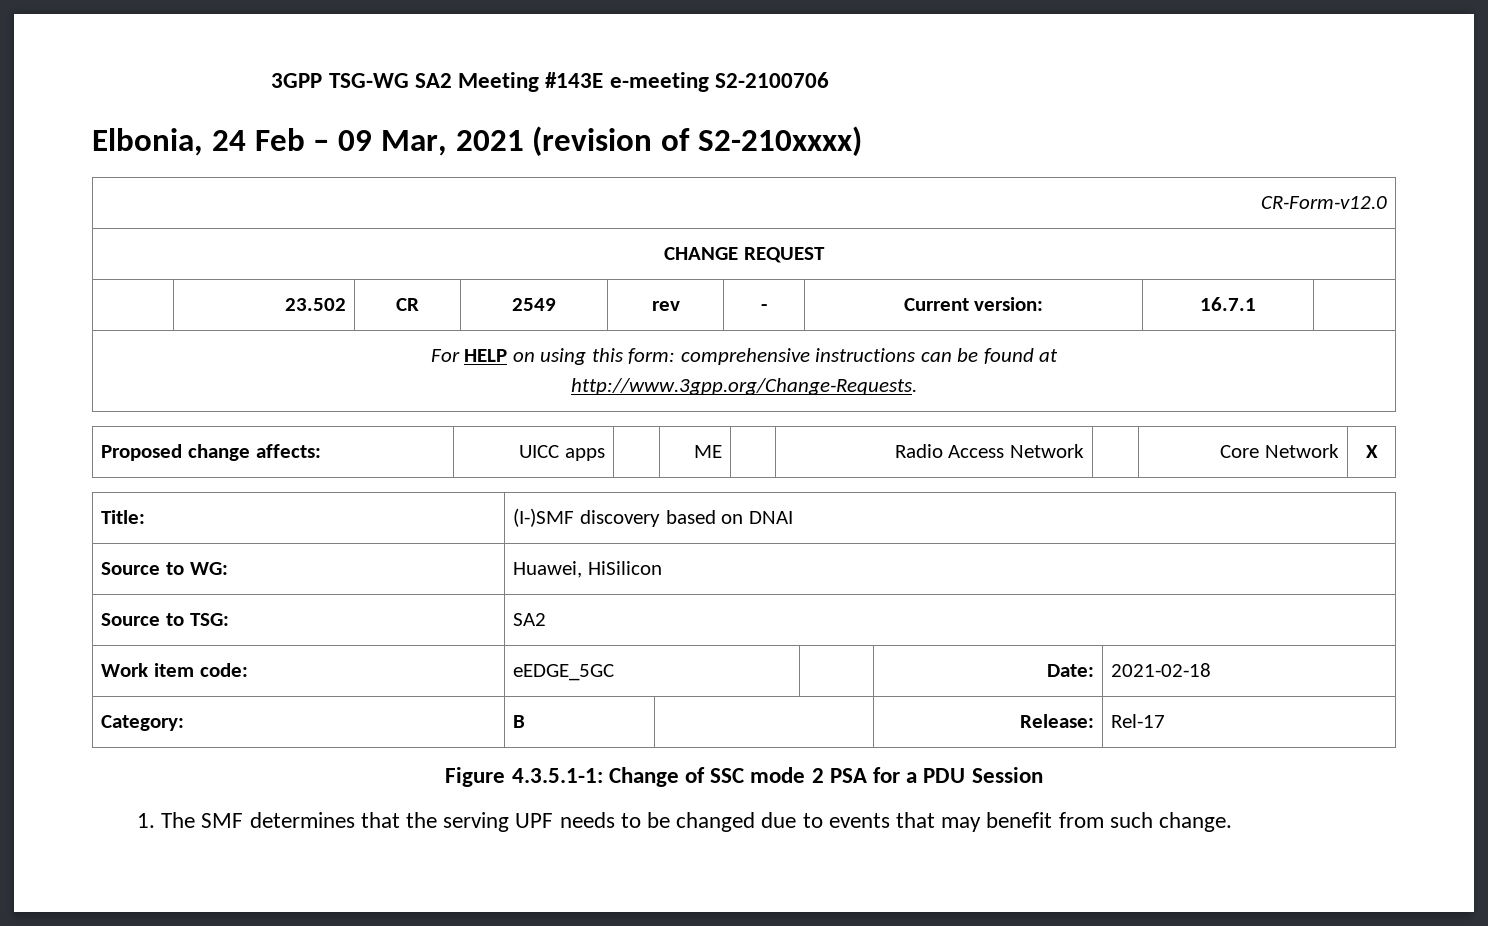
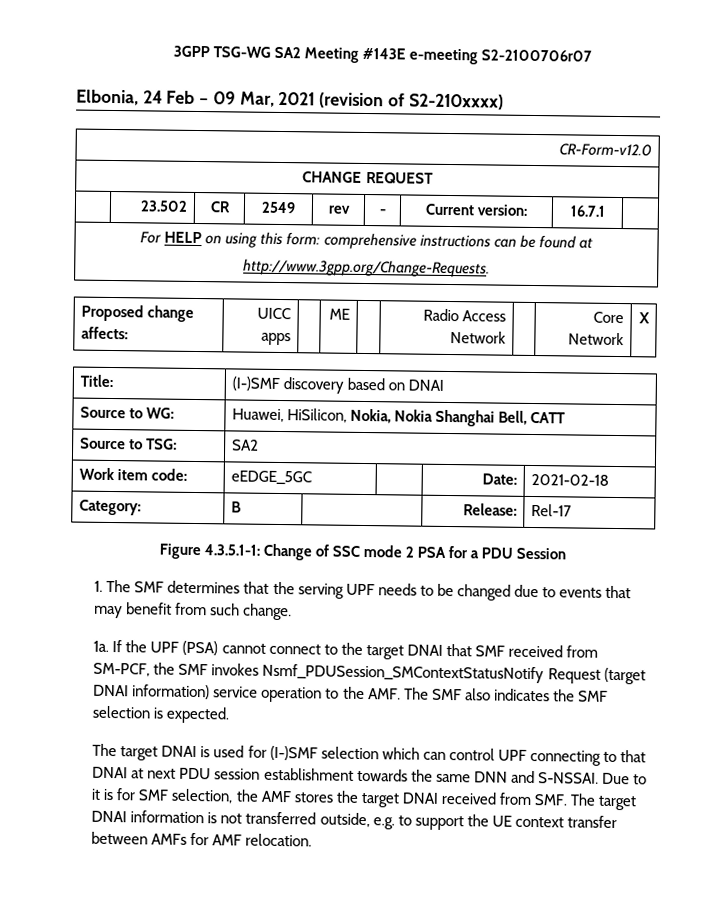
[714,72,829,88] S2-2100706 -> [481,49,593,62] S2-2100706r07
[587,561,662,575] HiSilicon -> [286,408,566,427] HiSilicon, Nokia, Nokia Shanghai Bell, CATT
(1233, 822) none -> [93,640,598,660] [93,662,646,685] [93,684,608,703] [92,705,231,724] [92,743,646,766] [92,766,647,785] [91,788,637,811] [91,810,617,831] [91,831,313,847] // 1a. If the UPF (PSA) cannot connect to the target DNAI that SMF received from SM-PCF, the SMF invokes Nsmf_PDUSession_SMContextStatusNotify Request (target DNAI information) service operation to the AMF. The SMF also indicates the SMF selection is expected. // The target DNAI is used for (I-)SMF selection which can control UPF connecting to that DNAI at next PDU session establishment towards the same DNN and S-NSSAI. Due to it is for SMF selection, the AMF stores the target DNAI received from SMF. The target DNAI information is not transferred outside, e.g. to support the UE context transfer between AMFs for AMF relocation.

